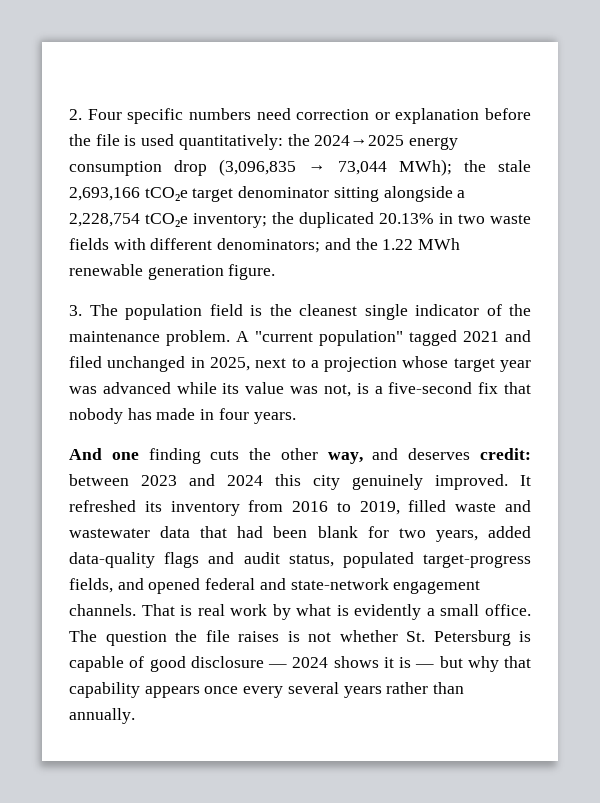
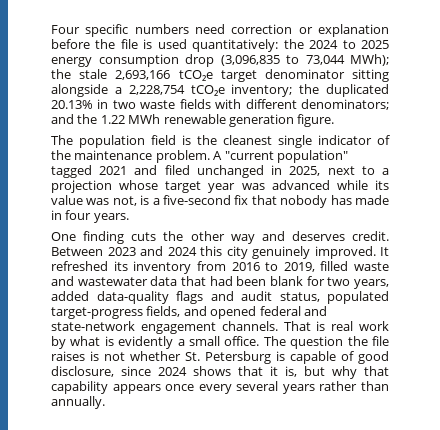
[69,109,82,120] 2. -> (51, 29) none
[314,135,405,146] 2024→2025 -> [309,40,390,49] 2024 to 2025
[308,165,326,172] → -> [286,55,299,64] to
[69,305,82,316] 3. -> (335, 120) none
[69,448,139,460] And one -> [51,232,76,241] One
[327,452,363,464] way, -> [230,234,255,244] way
[480,448,531,460] [69,474,129,486] credit: between -> [352,231,389,241] [51,247,103,256] credit. Between
[190,656,435,668] disclosure — 2024 shows it is — -> [51,366,297,377] disclosure, since 2024 shows that it is,

